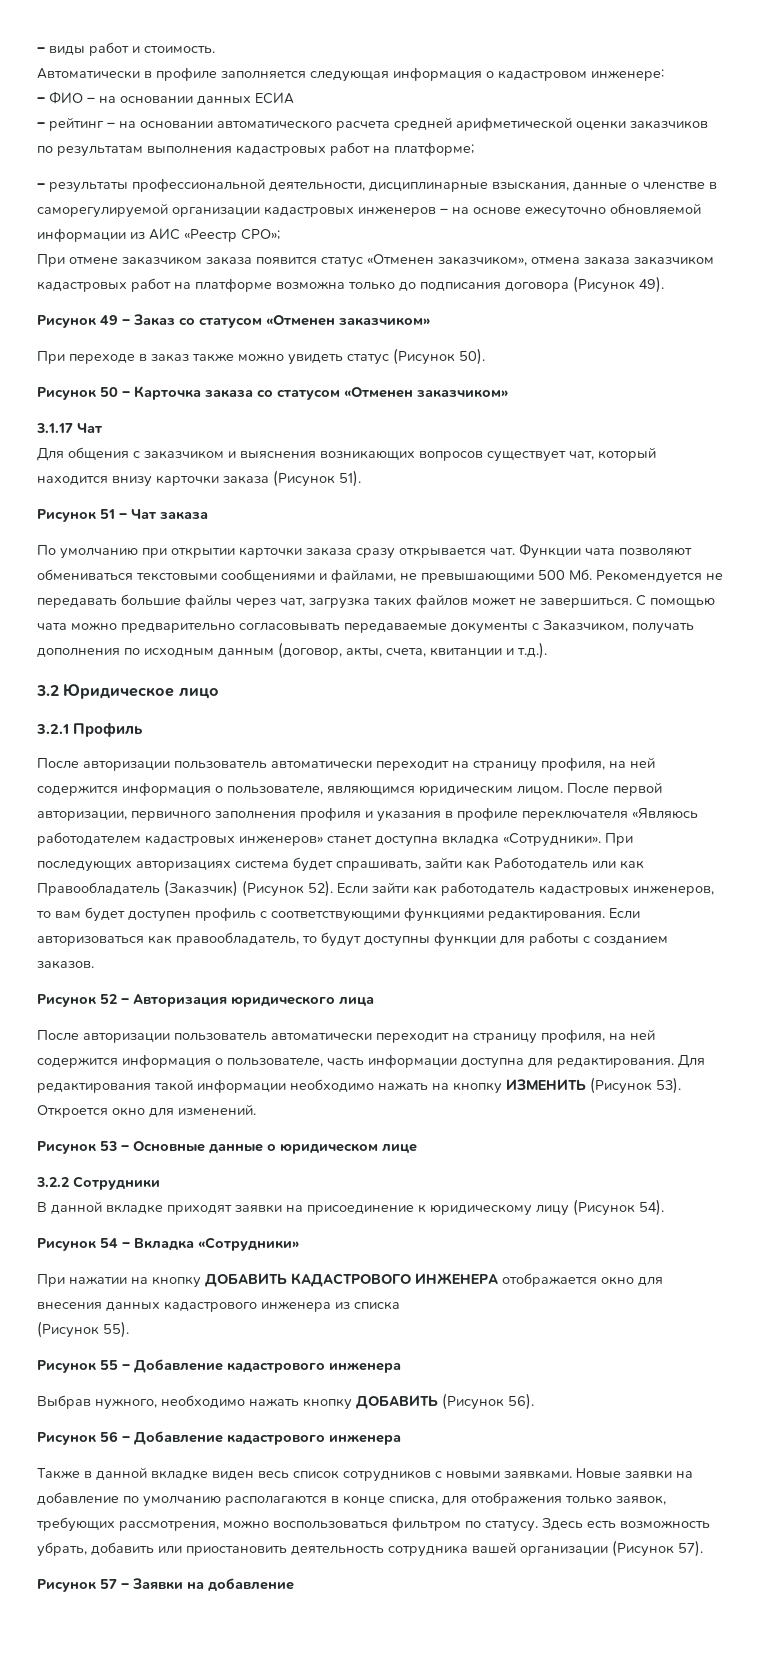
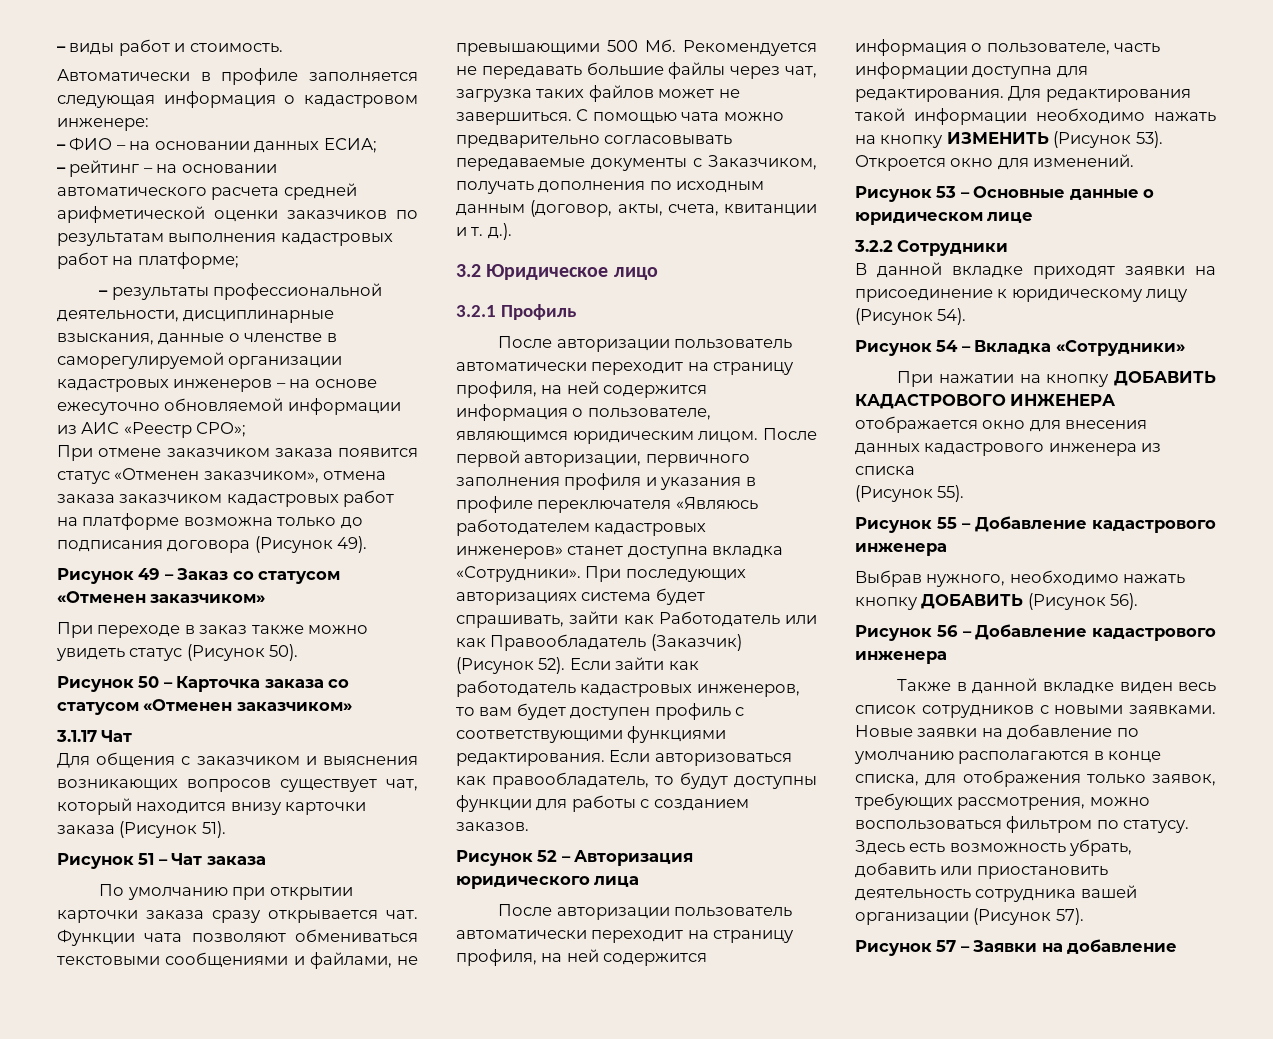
[255,92,294,104] ЕСИА -> [323,138,377,153] ЕСИА;
[517,642,547,659] т.д.). -> [471,223,512,240] т. д.).

